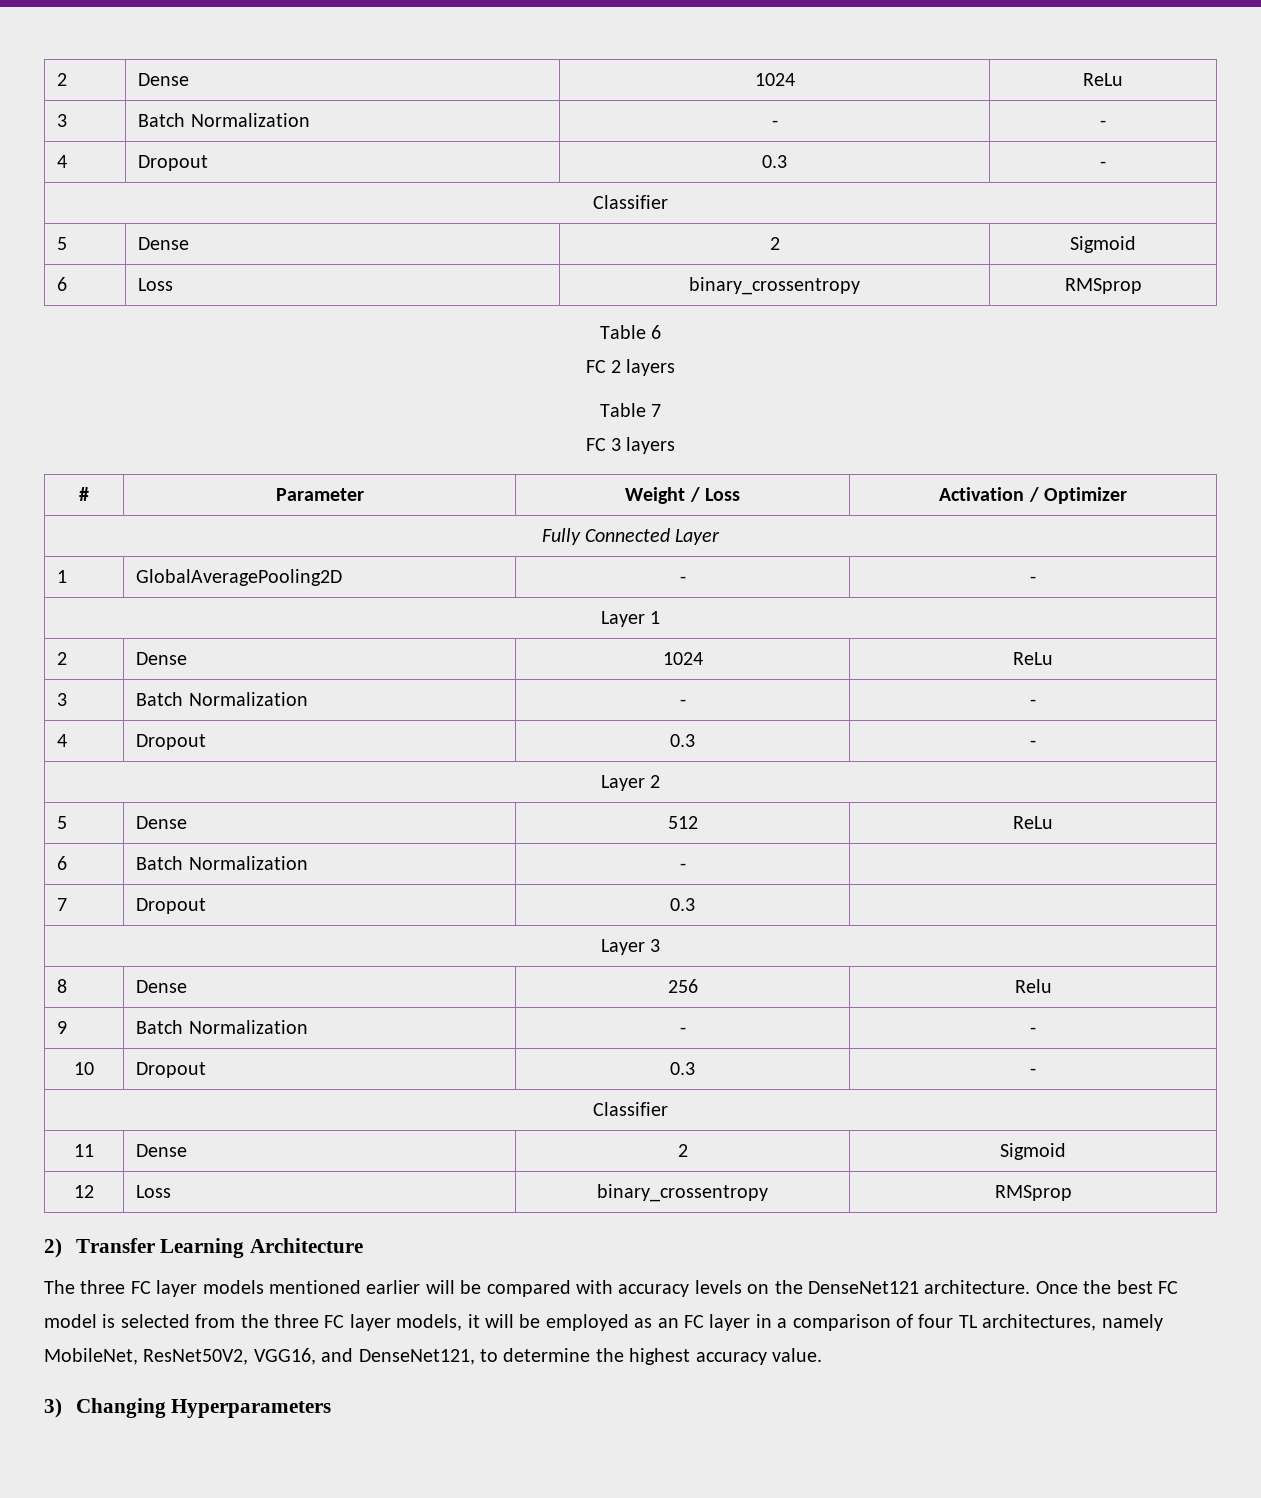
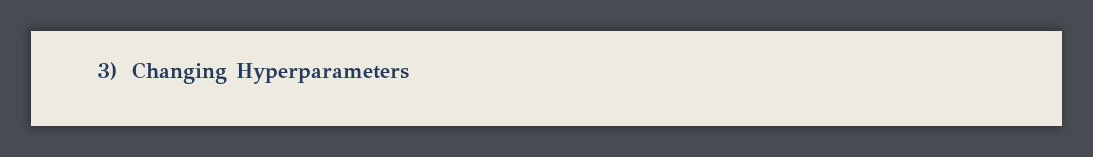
[57,73,68,86] [138,73,190,86] [754,73,795,86] [1083,73,1123,86] [57,114,68,127] [138,113,310,127] [771,120,778,127] [1100,120,1106,127] [57,155,68,168] [138,155,209,171] [762,155,787,168] [1100,161,1106,168] [593,195,668,209] [57,237,68,250] [138,237,190,250] [769,237,780,250] [1070,236,1136,253] [57,277,68,291] [138,278,174,291] [689,277,860,295] [1064,278,1142,294] [599,325,662,339] [585,359,676,376] [599,403,662,417] [585,437,676,454] [79,487,89,501] [275,488,364,501] [625,487,740,504] [939,487,1127,504] [541,528,721,545] [57,570,68,583] [136,569,343,586] [679,576,686,583] [1030,576,1036,583] [600,611,661,627] [57,652,68,665] [136,652,188,665] [662,652,703,665] [1013,652,1053,665] [57,693,68,706] [136,692,308,706] [679,699,686,706] [1030,699,1036,706] [57,734,68,747] [136,734,207,750] [670,734,695,747] [1030,740,1036,747] [600,775,661,791] [57,816,68,829] [136,816,188,829] [667,816,698,829] [1013,816,1053,829] [57,856,68,870] [136,856,308,870] [679,863,686,870] [57,898,68,911] [136,898,207,914] [670,898,695,911] [600,939,661,955] [57,979,68,993] [136,980,188,993] [667,979,698,993] [1014,979,1052,993] [57,1021,68,1034] [136,1020,308,1034] [679,1027,686,1034] [1030,1027,1036,1034] [74,1062,94,1075] [136,1062,207,1078] [670,1062,695,1075] [1030,1068,1036,1075] [593,1102,668,1116] [74,1144,94,1157] [136,1144,188,1157] [677,1144,688,1157] [1000,1143,1066,1160] [74,1185,94,1198] [136,1185,172,1198] [597,1184,768,1202] [994,1185,1072,1201] [44,1238,363,1258] [44,1280,1178,1297] [44,1314,1163,1331] [44,1348,822,1365] 2 | Dense | 1024 | ReLu // 3 | Batch Normalization | - | - // 4 | Dropout | 0.3 | - // Classifier // 5 | Dense | 2 | Sigmoid // 6 | Loss | binary_crossentropy | RMSprop // Table 6 // FC 2 layers // Table 7 // FC 3 layers // # | Parameter | Weight / Loss | Activation / Optimizer // Fully Connected Layer // 1 | GlobalAveragePooling2D | - | - // Layer 1 // 2 | Dense | 1024 | ReLu // 3 | Batch Normalization | - | - // 4 | Dropout | 0.3 | - // Layer 2 // 5 | Dense | 512 | ReLu // 6 | Batch Normalization | - | // 7 | Dropout | 0.3 | // Layer 3 // 8 | Dense | 256 | Relu // 9 | Batch Normalization | - | - // 10 | Dropout | 0.3 | - // Classifier // 11 | Dense | 2 | Sigmoid // 12 | Loss | binary_crossentropy | RMSprop // 2) Transfer Learning Architecture // The three FC layer models mentioned earlier will be compared with accuracy levels on the DenseNet121 architecture. Once the best FC model is selected from the three FC layer models, it will be employed as an FC layer in a comparison of four TL architectures, namely MobileNet, ResNet50V2, VGG16, and DenseNet121, to determine the highest accuracy value. // -> (97, 71) none

